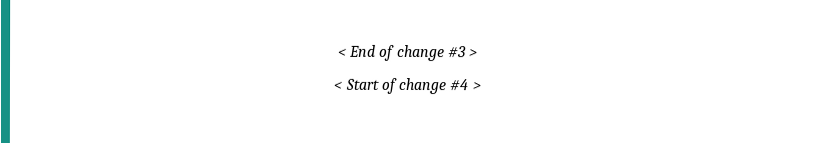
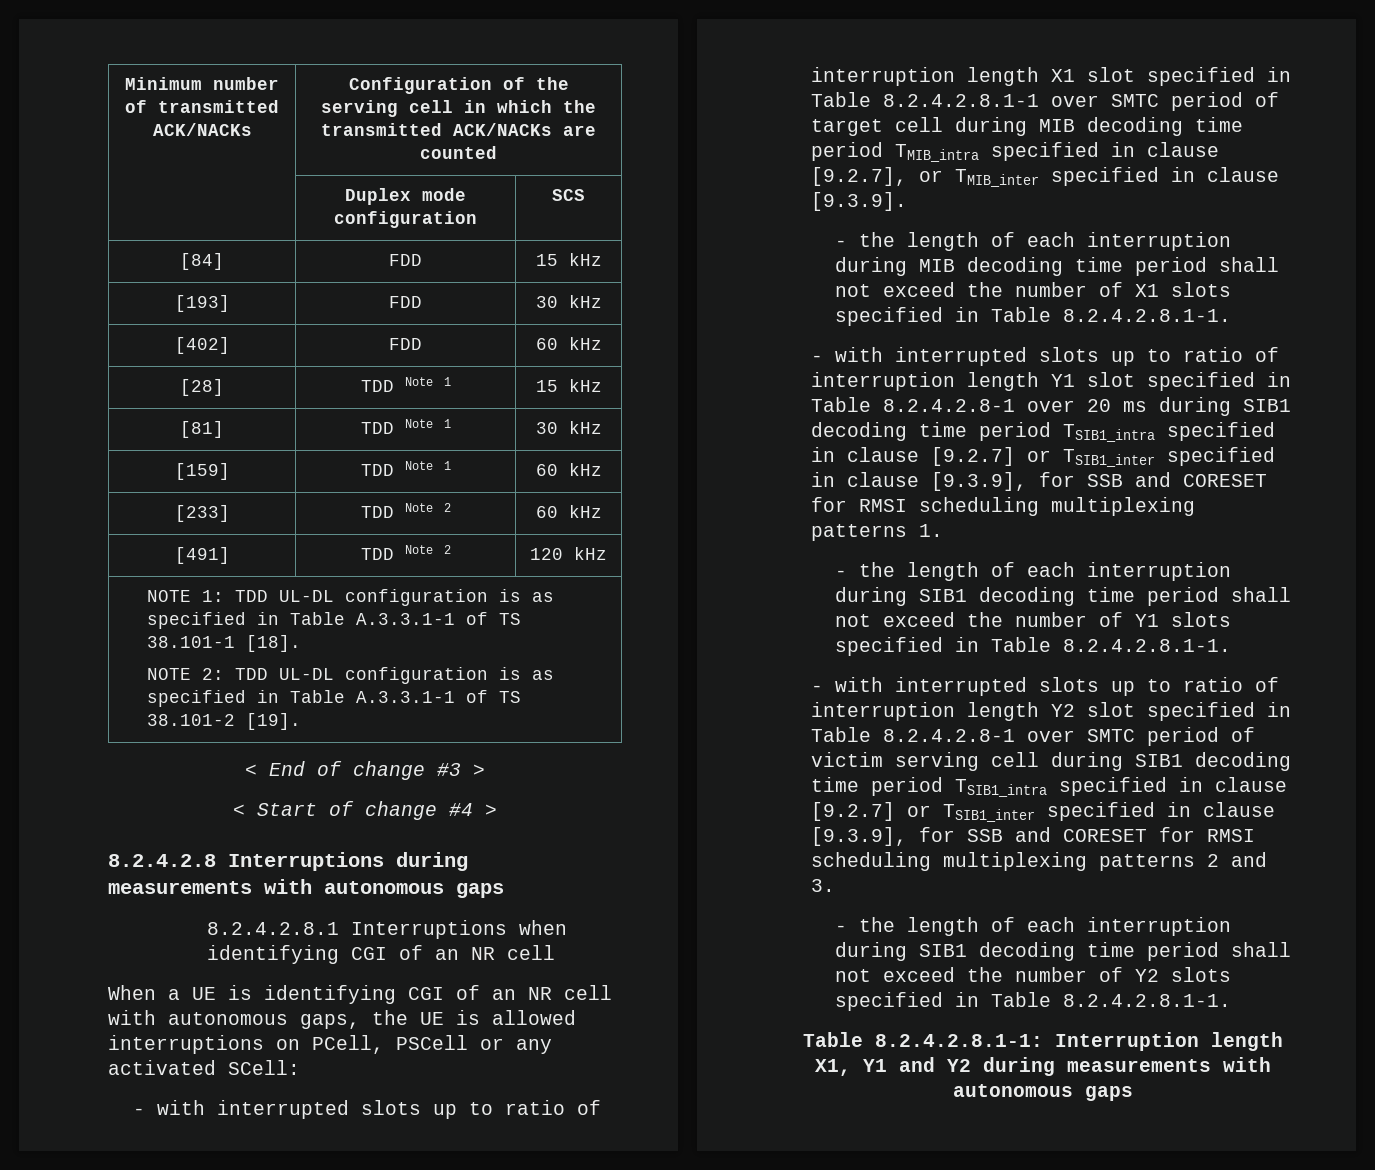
(337, 52) none -> [125,77,279,90] [125,100,279,113] [152,123,252,136] [348,77,569,94] [321,100,596,117] [321,123,596,136] [420,146,497,159] [345,188,466,205] [334,211,477,228] [552,189,585,201] [180,253,224,270] [389,254,422,266] [535,253,602,266] [174,295,230,312] [389,296,422,308] [535,295,602,308] [174,337,230,354] [389,338,422,350] [535,337,602,350] [180,379,224,396] [360,377,451,392] [535,379,602,392] [180,421,224,438] [360,419,451,434] [535,421,602,434] [174,463,230,480] [360,461,451,476] [535,463,602,476] [174,505,230,522] [360,503,451,518] [535,505,602,518] [174,547,230,564] [360,545,451,560] [530,547,607,560] [147,589,555,606] [147,612,522,629] [147,635,302,652] [147,667,555,684] [147,690,522,707] [147,713,302,730] Minimum number of transmitted ACK/NACKs | Configuration of the serving cell in which the transmitted ACK/NACKs are counted // | Duplex mode configuration | SCS // [84] | FDD | 15 kHz // [193] | FDD | 30 kHz // [402] | FDD | 60 kHz // [28] | TDD Note 1 | 15 kHz // [81] | TDD Note 1 | 30 kHz // [159] | TDD Note 1 | 60 kHz // [233] | TDD Note 2 | 60 kHz // [491] | TDD Note 2 | 120 kHz // NOTE 1: TDD UL-DL configuration is as specified in Table A.3.3.1-1 of TS 38.101-1 [18]. // NOTE 2: TDD UL-DL configuration is as specified in Table A.3.3.1-1 of TS 38.101-2 [19]. //
(481, 86) none -> [108,852,468,871] [108,879,504,898] [206,920,567,939] [206,945,555,964] [108,985,612,1004] [108,1010,576,1029] [108,1035,552,1054] [108,1060,300,1075] [132,1100,601,1119] [810,67,1291,86] [810,92,1279,111] [810,117,1243,136] [810,142,1219,162] [810,167,1279,187] [810,192,907,211] [835,232,1232,251] [835,257,1280,276] [835,282,1232,297] [835,307,1232,326] [810,347,1279,366] [810,372,1291,391] [810,397,1291,416] [810,422,1275,442] [810,447,1275,467] [810,472,1267,491] [810,497,1195,516] [810,524,943,541] [835,562,1232,581] [835,587,1292,606] [835,612,1232,627] [835,637,1232,656] [810,677,1279,696] [810,702,1291,721] [810,727,1255,746] [810,752,1291,771] [810,777,1287,797] [810,802,1275,822] [810,827,1255,846] [810,852,1267,871] [810,879,835,892] [835,917,1232,936] [835,942,1292,961] [835,967,1232,982] [835,992,1232,1011] [803,1032,1283,1051] [815,1057,1271,1076] [953,1084,1133,1101] // 8.2.4.2.8 Interruptions during measurements with autonomous gaps // 8.2.4.2.8.1 Interruptions when identifying CGI of an NR cell // When a UE is identifying CGI of an NR cell with autonomous gaps, the UE is allowed interruptions on PCell, PSCell or any activated SCell: // - with interrupted slots up to ratio of interruption length X1 slot specified in Table 8.2.4.2.8.1-1 over SMTC period of target cell during MIB decoding time period TMIB_intra specified in clause [9.2.7], or TMIB_inter specified in clause [9.3.9]. // - the length of each interruption during MIB decoding time period shall not exceed the number of X1 slots specified in Table 8.2.4.2.8.1-1. // - with interrupted slots up to ratio of interruption length Y1 slot specified in Table 8.2.4.2.8-1 over 20 ms during SIB1 decoding time period TSIB1_intra specified in clause [9.2.7] or TSIB1_inter specified in clause [9.3.9], for SSB and CORESET for RMSI scheduling multiplexing patterns 1. // - the length of each interruption during SIB1 decoding time period shall not exceed the number of Y1 slots specified in Table 8.2.4.2.8.1-1. // - with interrupted slots up to ratio of interruption length Y2 slot specified in Table 8.2.4.2.8-1 over SMTC period of victim serving cell during SIB1 decoding time period TSIB1_intra specified in clause [9.2.7] or TSIB1_inter specified in clause [9.3.9], for SSB and CORESET for RMSI scheduling multiplexing patterns 2 and 3. // - the length of each interruption during SIB1 decoding time period shall not exceed the number of Y2 slots specified in Table 8.2.4.2.8.1-1. // Table 8.2.4.2.8.1-1: Interruption length X1, Y1 and Y2 during measurements with autonomous gaps

